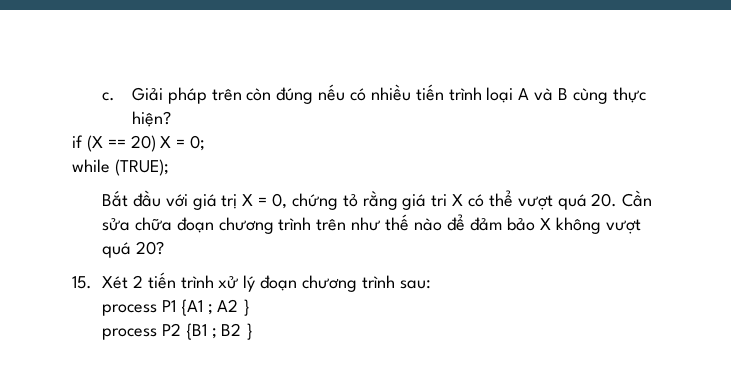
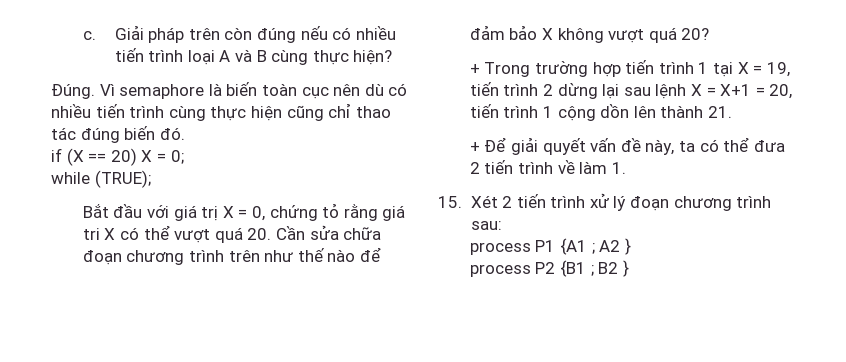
(171, 119) none -> [51,82,408,99] [51,103,391,121] [51,126,185,143] // Đúng. Vì semaphore là biến toàn cục nên dù có nhiều tiến trình cùng thực hiện cũng chỉ thao tác đúng biến đó.
(164, 248) none -> [469,60,790,77] [469,82,793,99] [469,104,732,121] [469,137,785,155] [469,160,626,174] // + Trong trường hợp tiến trình 1 tại X = 19, tiến trình 2 dừng lại sau lệnh X = X+1 = 20, tiến trình 1 cộng dồn lên thành 21. // + Để giải quyết vấn đề này, ta có thể đưa 2 tiến trình về làm 1.

